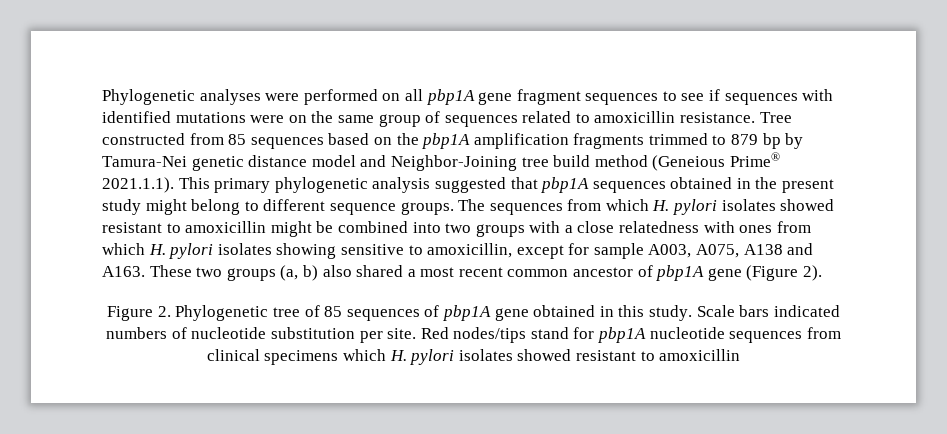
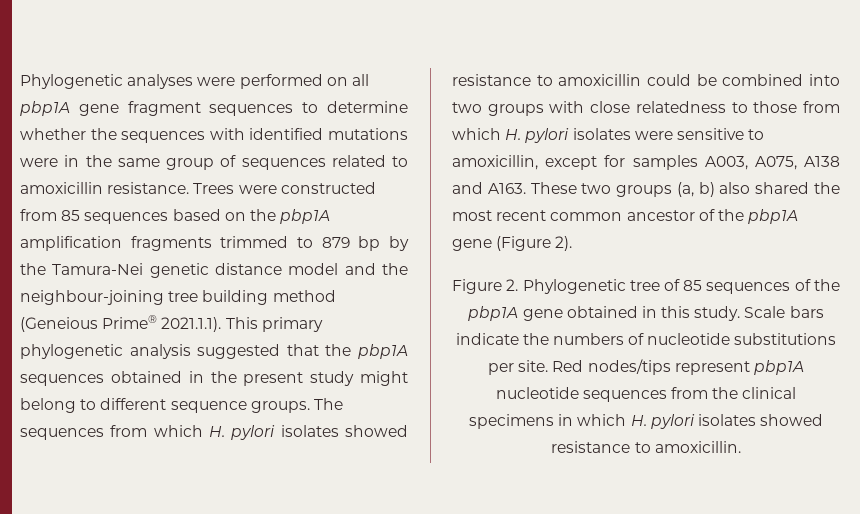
[681,89,721,101] see if -> [327,101,408,113] [20,128,117,140] determine whether the
[288,115,307,123] on -> [64,155,80,167] in
[759,112,792,123] Tree -> [193,183,277,194] Trees were
(804, 141) none -> [20,263,46,275] the
[390,155,591,171] Neighbor-Joining tree build -> [381,263,408,275] [20,290,269,305] the neighbour-joining tree building
(538, 183) none -> [325,344,352,356] the
[102,221,312,237] resistant to amoxicillin might -> [452,74,691,86] resistance to amoxicillin could
[564,225,573,233] a -> (585, 107) none
[703,221,811,233] [102,243,337,259] with ones from which H. pylori isolates showing -> [731,101,840,113] [452,128,673,143] to those from which H. pylori isolates were
[593,243,644,259] sample -> [632,155,698,170] samples
[407,269,416,277] a -> [814,182,840,194] the
(653, 271) none -> [717,209,744,221] the
(440, 311) none -> [813,279,840,291] the
[773,305,840,317] indicated -> [455,333,549,345] indicate the
[270,327,355,339] substitution -> [734,333,837,345] substitutions
[530,327,595,339] stand for -> [674,361,750,375] represent
(841, 333) none -> [712,387,739,399] the
[343,349,741,365] which H. pylori isolates showed resistant to amoxicillin -> [558,414,824,429] [551,441,741,453] in which H. pylori isolates showed resistance to amoxicillin.

